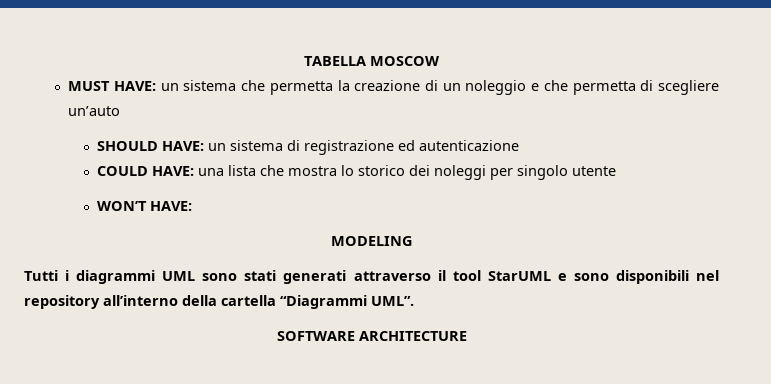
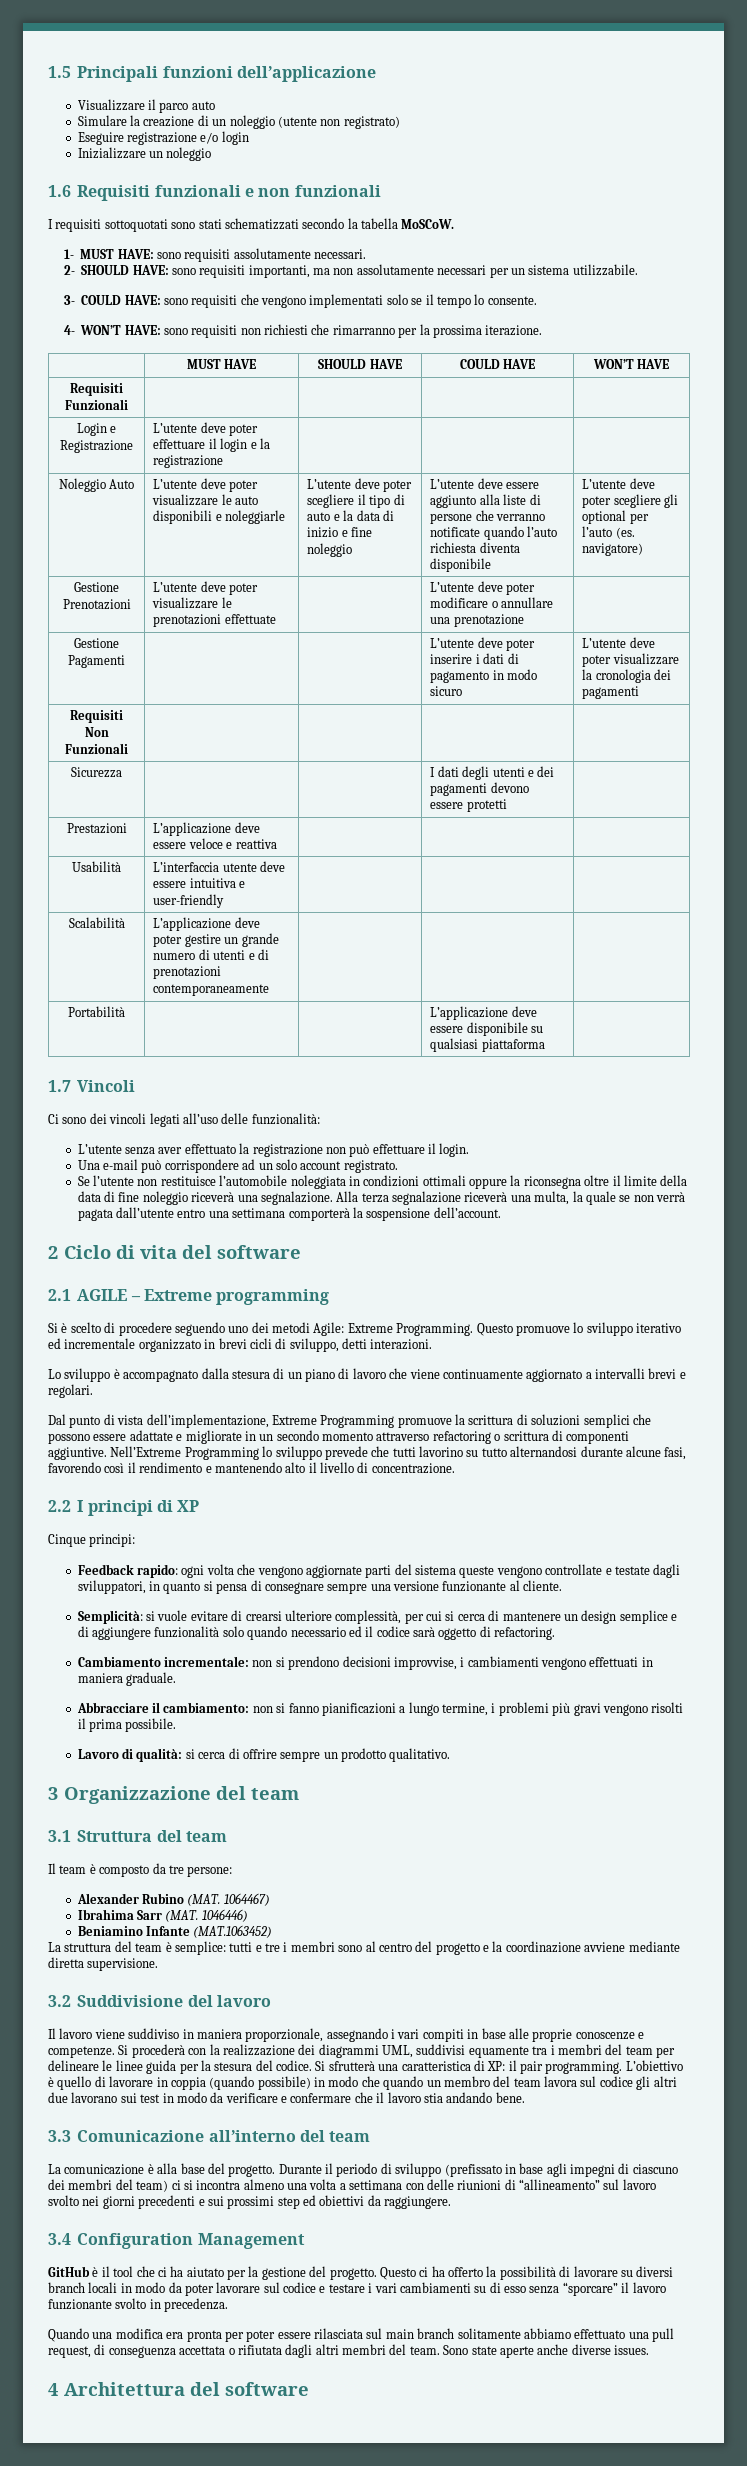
[304,56,440,66] [68,80,333,95] TABELLA MOSCOW // MUST HAVE: un sistema che permetta -> [48,66,376,82] [77,99,215,113] [77,115,127,126] 1.5 Principali funzioni dell’applicazione // Visualizzare il parco auto // Simulare
[531,80,719,95] [68,106,121,116] [96,140,519,155] [96,165,616,180] [96,201,192,211] [330,236,413,246] [24,270,719,284] [24,295,414,309] [276,331,467,341] e che permetta di scegliere un’auto // SHOULD HAVE: un sistema di registrazione ed autenticazione // COULD HAVE: una lista che mostra lo storico dei noleggi per singolo utente // WON’T HAVE: // MODELING // Tutti i diagrammi UML sono stati generati attraverso il tool StarUML e sono disponibili nel repository all’interno della cartella “Diagrammi UML”. // SOFTWARE ARCHITECTURE -> [277,116,400,129] [77,131,249,145] [77,147,212,161] [48,185,381,201] [48,218,455,232] [63,248,367,262] [63,264,638,278] [63,294,537,308] [63,324,543,338] [186,359,257,369] [318,359,402,369] [459,359,536,369] [592,359,670,369] [70,383,123,396] [65,399,128,410] [76,423,117,436] [60,440,133,453] [153,422,259,436] [153,438,270,452] [153,455,224,468] [58,478,135,492] [153,478,259,492] [152,494,259,506] [153,510,286,524] [307,478,413,492] [307,494,405,508] [307,510,394,521] [307,527,373,538] [307,543,353,557] [430,478,540,489] [430,494,541,508] [430,510,546,524] [430,526,558,540] [430,542,520,553] [430,558,492,572] [582,478,655,489] [582,494,679,508] [582,510,649,524] [582,526,635,539] [582,543,644,556] [74,582,119,592] [62,599,131,610] [153,581,259,595] [152,597,232,609] [153,614,276,627] [430,581,536,595] [430,597,554,608] [430,614,524,627] [74,638,119,648] [68,655,125,668] [430,637,536,651] [430,653,519,664] [430,669,538,683] [430,686,463,696] [582,637,655,648] [582,653,679,667] [582,669,672,683] [582,686,640,699] [70,710,123,723] [84,727,109,737] [65,743,128,754] [71,767,122,778] [430,766,555,780] [430,782,529,796] [430,799,507,812] [66,823,127,834] [153,822,260,836] [153,838,277,849] [72,861,121,872] [153,861,286,872] [153,878,246,888] [153,894,225,908] [68,917,125,928] [153,917,260,931] [153,933,279,947] [153,949,269,960] [153,966,222,979] [153,984,270,996] [68,1006,125,1017] [430,1006,537,1020] [430,1022,544,1036] [430,1038,545,1052] [48,1080,136,1092] [48,1113,320,1127] [77,1143,470,1157] [77,1159,398,1173] [77,1175,688,1189] [77,1191,686,1205] [77,1207,501,1221] [48,1245,302,1259] [48,1289,330,1305] [48,1322,681,1336] [48,1338,433,1352] [48,1368,686,1382] [48,1384,93,1398] [48,1414,651,1428] [48,1430,630,1444] [48,1446,687,1460] [48,1462,455,1474] [48,1500,200,1516] [48,1534,136,1547] [77,1564,681,1578] [77,1580,563,1594] [77,1610,678,1624] [77,1626,556,1640] [77,1656,653,1670] [77,1672,177,1686] [76,1702,684,1716] [77,1718,177,1732] [77,1748,451,1762] [48,1786,300,1804] [48,1830,227,1842] [48,1863,233,1877] [76,1893,270,1906] [77,1909,248,1922] [77,1925,273,1938] [48,1941,680,1955] [48,1957,159,1971] [48,1995,271,2007] [48,2028,644,2042] [48,2044,675,2058] [48,2060,683,2074] [48,2076,677,2090] [48,2092,525,2103] [48,2130,371,2142] [48,2163,678,2177] [48,2179,656,2192] [48,2195,452,2209] [48,2233,305,2249] [48,2266,674,2280] [48,2282,666,2296] [48,2298,229,2312] [48,2328,674,2342] [48,2344,649,2358] [48,2382,310,2396] (utente non registrato) // Eseguire registrazione e/o login // Inizializzare un noleggio // 1.6 Requisiti funzionali e non funzionali // I requisiti sottoquotati sono stati schematizzati secondo la tabella MoSCoW. // 1- MUST HAVE: sono requisiti assolutamente necessari. // 2- SHOULD HAVE: sono requisiti importanti, ma non assolutamente necessari per un sistema utilizzabile. // 3- COULD HAVE: sono requisiti che vengono implementati solo se il tempo lo consente. // 4- WON’T HAVE: sono requisiti non richiesti che rimarranno per la prossima iterazione. // | MUST HAVE | SHOULD HAVE | COULD HAVE | WON’T HAVE // Requisiti Funzionali | | | | // Login e Registrazione | L’utente deve poter effettuare il login e la registrazione | | | // Noleggio Auto | L’utente deve poter visualizzare le auto disponibili e noleggiarle | L’utente deve poter scegliere il tipo di auto e la data di inizio e fine noleggio | L’utente deve essere aggiunto alla liste di persone che verranno notificate quando l’auto richiesta diventa disponibile | L’utente deve poter scegliere gli optional per l’auto (es. navigatore) // Gestione Prenotazioni | L’utente deve poter visualizzare le prenotazioni effettuate | | L’utente deve poter modificare o annullare una prenotazione | // Gestione Pagamenti | | | L’utente deve poter inserire i dati di pagamento in modo sicuro | L’utente deve poter visualizzare la cronologia dei pagamenti // Requisiti Non Funzionali | | | | // Sicurezza | | | I dati degli utenti e dei pagamenti devono essere protetti | // Prestazioni | L’applicazione deve essere veloce e reattiva | | | // Usabilità | L’interfaccia utente deve essere intuitiva e user-friendly | | | // Scalabilità | L’applicazione deve poter gestire un grande numero di utenti e di prenotazioni contemporaneamente | | | // Portabilità | | | L’applicazione deve essere disponibile su qualsiasi piattaforma | // 1.7 Vincoli // Ci sono dei vincoli legati all’uso delle funzionalità: // L’utente senza aver effettuato la registrazione non può effettuare il login. // Una e-mail può corrispondere ad un solo account registrato. // Se l’utente non restituisce l’automobile noleggiata in condizioni ottimali oppure la riconsegna oltre il limite della data di fine noleggio riceverà una segnalazione. Alla terza segnalazione riceverà una multa, la quale se non verrà pagata dall’utente entro una settimana comporterà la sospensione dell’account. // 2 Ciclo di vita del software // 2.1 AGILE – Extreme programming // Si è scelto di procedere seguendo uno dei metodi Agile: Extreme Programming. Questo promuove lo sviluppo iterativo ed incrementale organizzato in brevi cicli di sviluppo, detti interazioni. // Lo sviluppo è accompagnato dalla stesura di un piano di lavoro che viene continuamente aggiornato a intervalli brevi e regolari. // Dal punto di vista dell’implementazione, Extreme Programming promuove la scrittura di soluzioni semplici che possono essere adattate e migliorate in un secondo momento attraverso refactoring o scrittura di componenti aggiuntive. Nell’Extreme Programming lo sviluppo prevede che tutti lavorino su tutto alternandosi durante alcune fasi, favorendo così il rendimento e mantenendo alto il livello di concentrazione. // 2.2 I principi di XP // Cinque principi: // Feedback rapido: ogni volta che vengono aggiornate parti del sistema queste vengono controllate e testate dagli sviluppatori, in quanto si pensa di consegnare sempre una versione funzionante al cliente. // Semplicità: si vuole evitare di crearsi ulteriore complessità, per cui si cerca di mantenere un design semplice e di aggiungere funzionalità solo quando necessario ed il codice sarà oggetto di refactoring. // Cambiamento incrementale: non si prendono decisioni improvvise, i cambiamenti vengono effettuati in maniera graduale. // Abbracciare il cambiamento: non si fanno pianificazioni a lungo termine, i problemi più gravi vengono risolti il prima possibile. // Lavoro di qualità: si cerca di offrire sempre un prodotto qualitativo. // 3 Organizzazione del team // 3.1 Struttura del team // Il team è composto da tre persone: // Alexander Rubino (MAT. 1064467) // Ibrahima Sarr (MAT. 1046446) // Beniamino Infante (MAT.1063452) // La struttura del team è semplice: tutti e tre i membri sono al centro del progetto e la coordinazione avviene mediante diretta supervisione. // 3.2 Suddivisione del lavoro // Il lavoro viene suddiviso in maniera proporzionale, assegnando i vari compiti in base alle proprie conoscenze e competenze. Si procederà con la realizzazione dei diagrammi UML, suddivisi equamente tra i membri del team per delineare le linee guida per la stesura del codice. Si sfrutterà una caratteristica di XP: il pair programming. L’obiettivo è quello di lavorare in coppia (quando possibile) in modo che quando un membro del team lavora sul codice gli altri due lavorano sui test in modo da verificare e confermare che il lavoro stia andando bene. // 3.3 Comunicazione all’interno del team // La comunicazione è alla base del progetto. Durante il periodo di sviluppo (prefissato in base agli impegni di ciascuno dei membri del team) ci si incontra almeno una volta a settimana con delle riunioni di “allineamento” sul lavoro svolto nei giorni precedenti e sui prossimi step ed obiettivi da raggiungere. // 3.4 Configuration Management // GitHub è il tool che ci ha aiutato per la gestione del progetto. Questo ci ha offerto la possibilità di lavorare su diversi branch locali in modo da poter lavorare sul codice e testare i vari cambiamenti su di esso senza “sporcare” il lavoro funzionante svolto in precedenza. // Quando una modifica era pronta per poter essere rilasciata sul main branch solitamente abbiamo effettuato una pull request, di conseguenza accettata o rifiutata dagli altri membri del team. Sono state aperte anche diverse issues. // 4 Architettura del software

